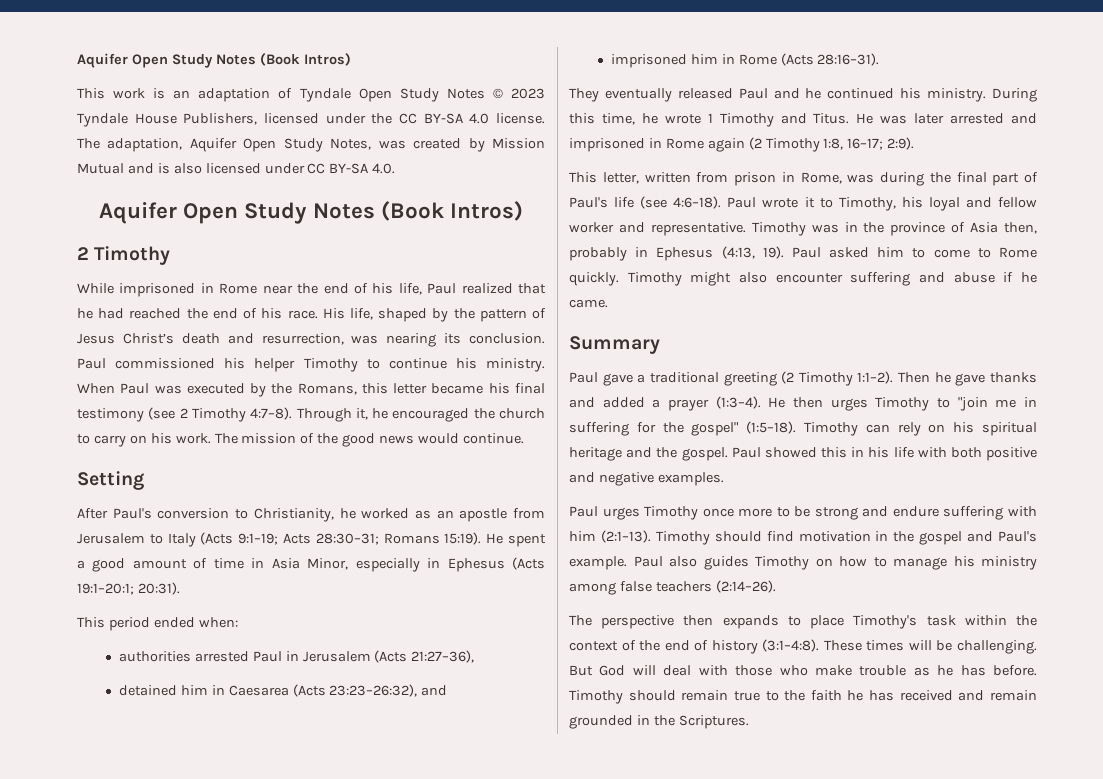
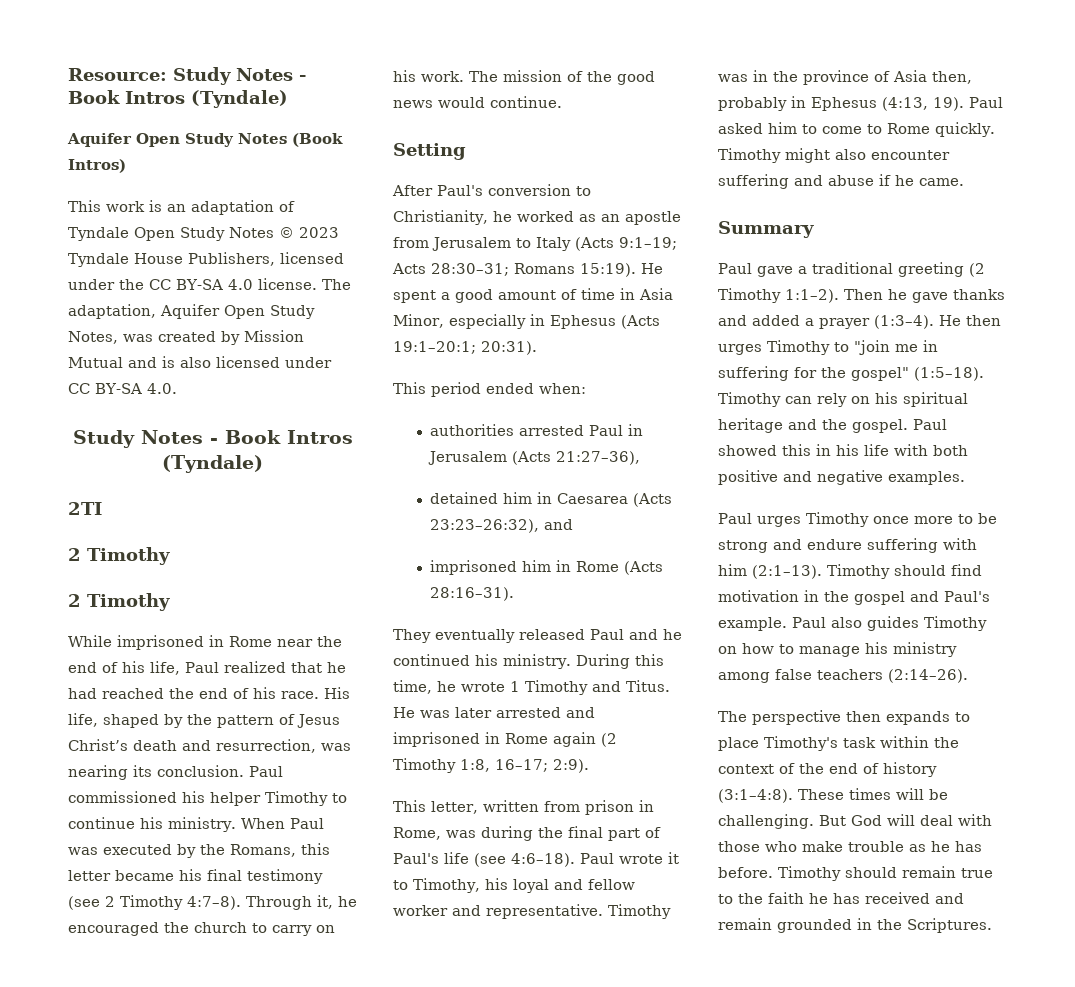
(77, 60) none -> [68,67,306,85] [68,90,288,108] Resource: Study Notes - Book Intros (Tyndale) //
[99,201,523,224] Aquifer Open Study Notes (Book Intros) -> [72,430,353,448] [162,455,264,473] [68,502,102,515] [68,547,170,565] Study Notes - Book Intros (Tyndale) // 2TI // 2 Timothy

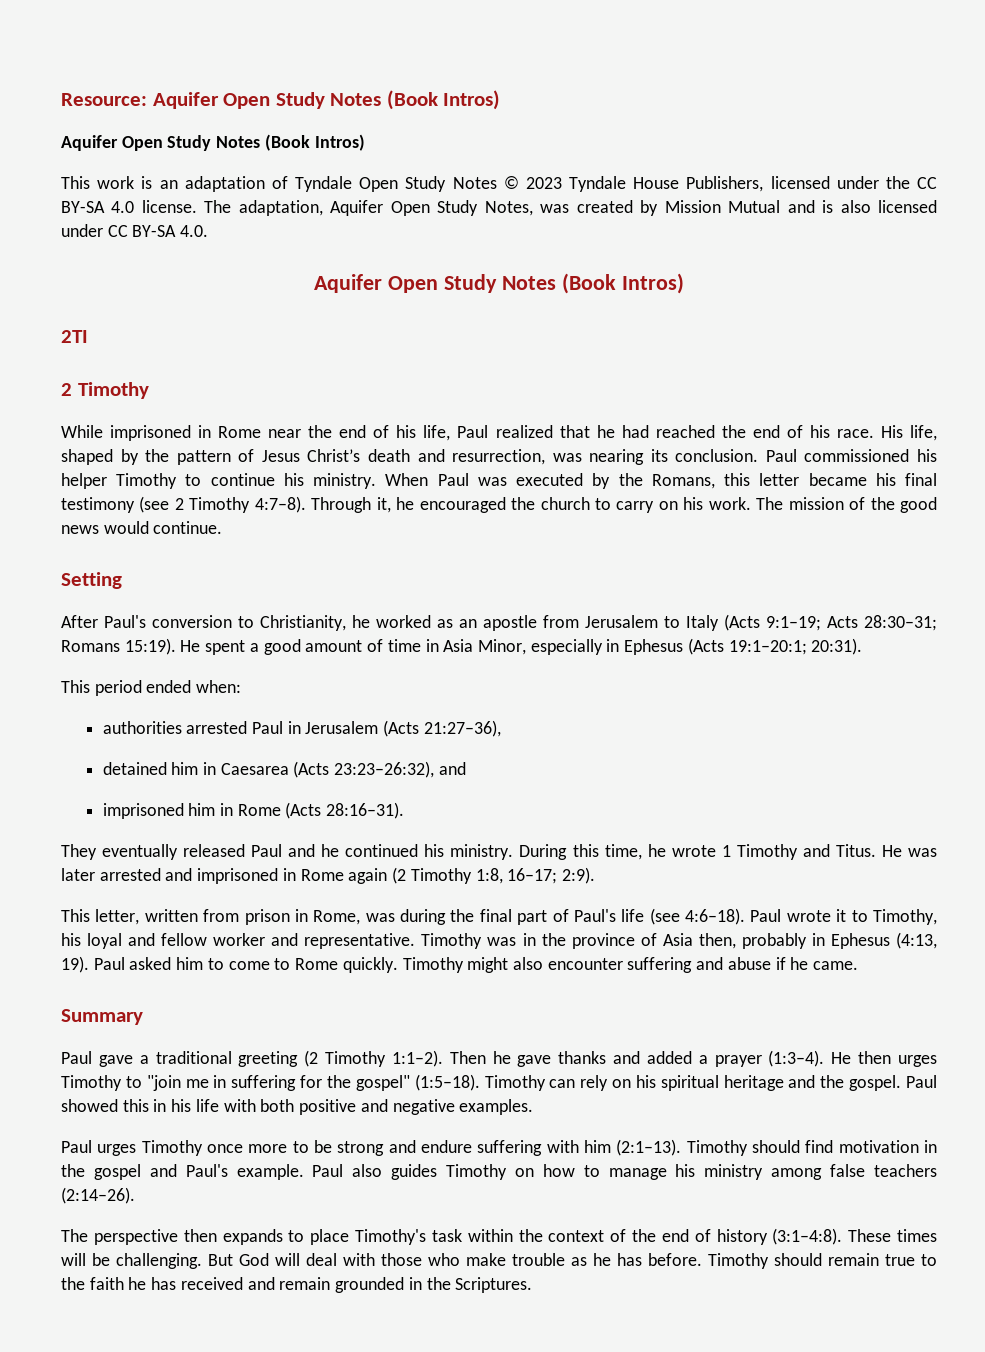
[173,67,306,85] [68,90,288,108] Study Notes - Book Intros (Tyndale) -> [152,90,501,110] Aquifer Open Study Notes (Book Intros)
[72,430,353,448] [162,455,264,473] Study Notes - Book Intros (Tyndale) -> [314,273,684,294] Aquifer Open Study Notes (Book Intros)
[68,593,170,611] // 2 Timothy -> (149, 390) none

